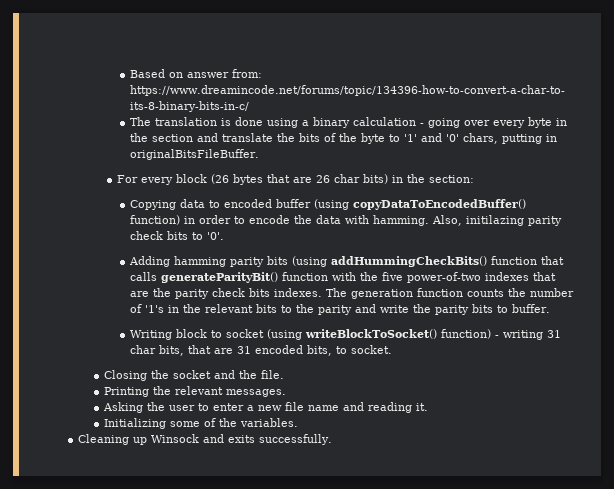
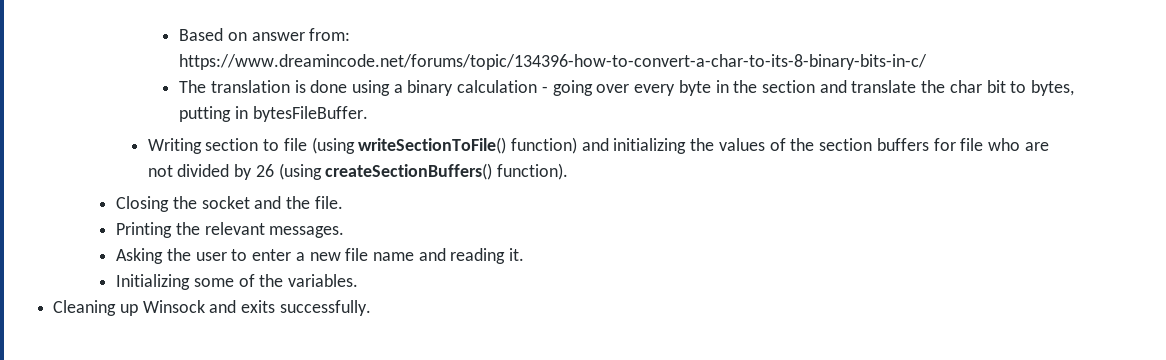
[299,133,558,144] [130,149,260,160] [117,174,475,185] [130,199,527,210] [130,215,563,226] [130,231,225,240] [129,256,565,267] [130,272,557,283] [130,288,575,299] [130,304,551,315] [130,329,562,340] [130,345,393,356] bits of the byte to '1' and '0' chars, putting in originalBitsFileBuffer. // For every block (26 bytes that are 26 char bits) in the section: // Copying data to encoded buffer (using copyDataToEncodedBuffer() function) in order to encode the data with hamming. Also, initilazing parity check bits to '0'. // Adding hamming parity bits (using addHummingCheckBits() function that calls generateParityBit() function with the five power-of-two indexes that are the parity check bits indexes. The generation function counts the number of '1's in the relevant bits to the parity and write the parity bits to buffer. // Writing block to socket (using writeBlockToSocket() function) - writing 31 char bits, that are 31 encoded bits, to socket. -> [949,80,1075,96] [179,106,368,122] [147,137,1049,154] [147,163,568,180] char bit to bytes, putting in bytesFileBuffer. // Writing section to file (using writeSectionToFile() function) and initializing the values of the section buffers for file who are not divided by 26 (using createSectionBuffers() function).

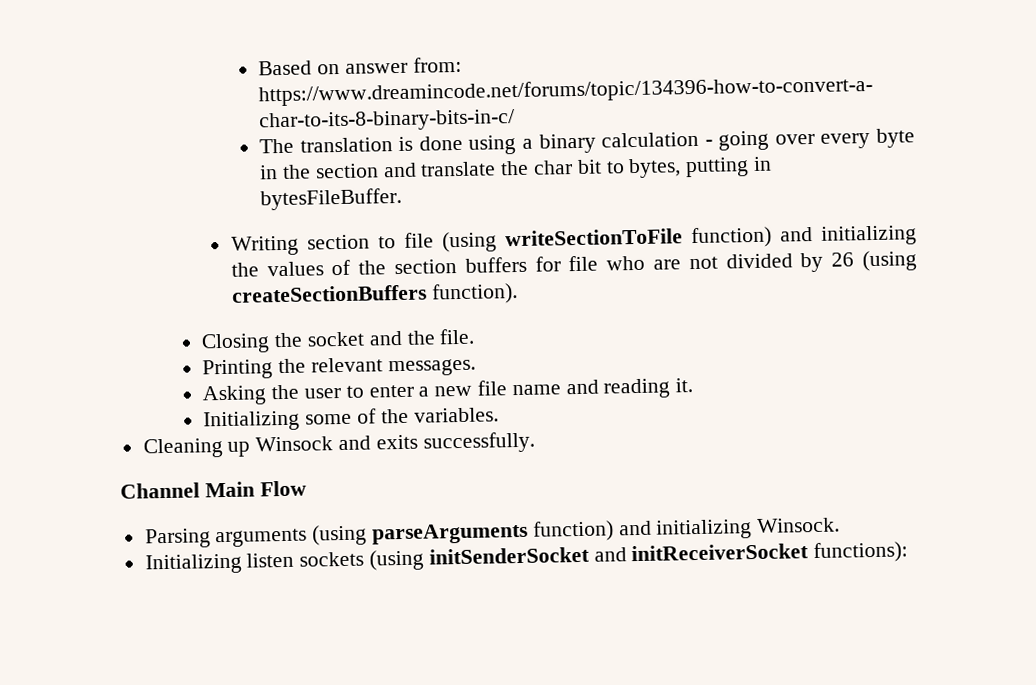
[358,137,507,154] writeSectionToFile() -> [504,228,683,247] writeSectionToFile
[325,163,493,180] createSectionBuffers() -> [231,284,427,303] createSectionBuffers
(371, 308) none -> [120,480,307,499] [144,517,841,549] [144,541,909,575] // Channel Main Flow // Parsing arguments (using parseArguments function) and initializing Winsock. // Initializing listen sockets (using initSenderSocket and initReceiverSocket functions):

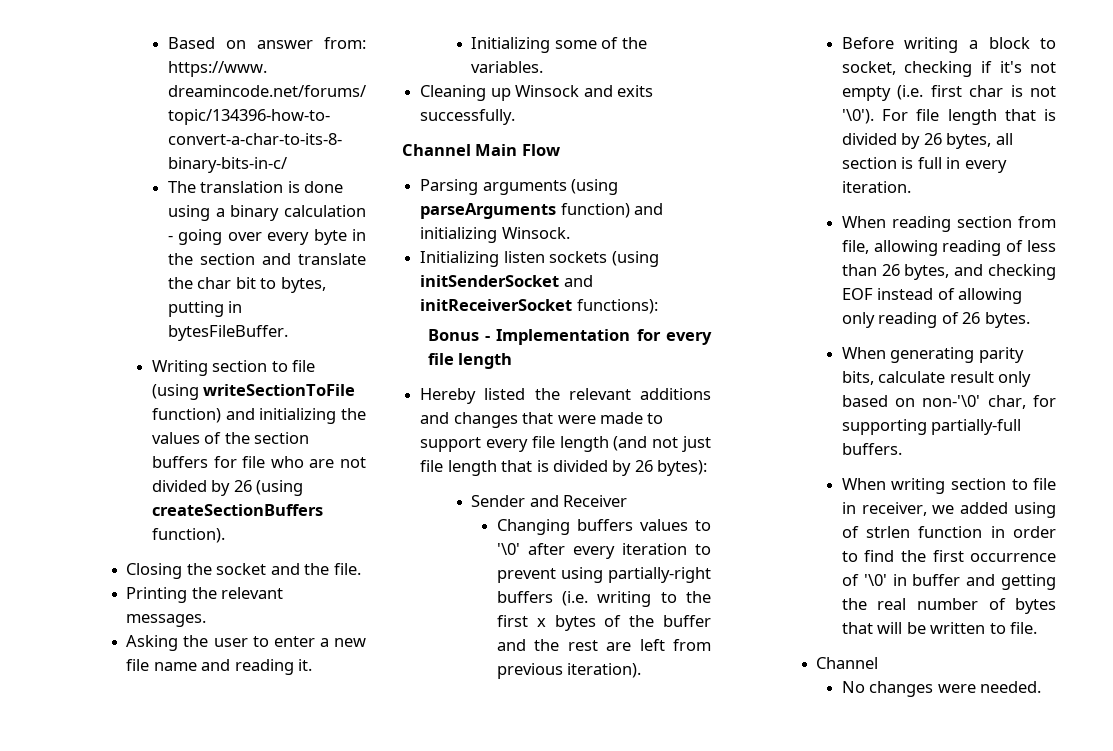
(909, 552) none -> [427,329,712,345] [427,353,513,369] [420,388,711,404] [420,412,664,428] [420,436,711,452] [420,460,708,476] [471,495,628,507] [496,519,711,535] [496,543,711,559] [496,567,711,583] [496,591,711,607] [496,615,711,631] [496,639,711,651] [496,663,642,679] [841,37,1056,53] [841,61,1056,77] [841,85,1056,101] [841,109,1056,125] [841,133,1013,149] [841,157,1007,173] [841,181,911,193] [841,216,1056,232] [841,240,1056,256] [841,264,1056,280] [841,288,1023,304] [841,312,1030,328] [841,347,1024,363] [841,371,1032,387] [841,395,1056,409] [841,419,1022,435] [841,443,902,455] [841,478,1056,494] [841,502,1056,518] [841,526,1056,538] [841,550,1056,562] [841,574,1056,590] [841,598,1056,614] [841,622,1038,634] [816,657,879,669] [841,681,1042,697] // Bonus - Implementation for every file length // Hereby listed the relevant additions and changes that were made to support every file length (and not just file length that is divided by 26 bytes): // Sender and Receiver // Changing buffers values to '\0' after every iteration to prevent using partially-right buffers (i.e. writing to the first x bytes of the buffer and the rest are left from previous iteration). // Before writing a block to socket, checking if it's not empty (i.e. first char is not '\0'). For file length that is divided by 26 bytes, all section is full in every iteration. // When reading section from file, allowing reading of less than 26 bytes, and checking EOF instead of allowing only reading of 26 bytes. // When generating parity bits, calculate result only based on non-'\0' char, for supporting partially-full buffers. // When writing section to file in receiver, we added using of strlen function in order to find the first occurrence of '\0' in buffer and getting the real number of bytes that will be written to file. // Channel // No changes were needed.

